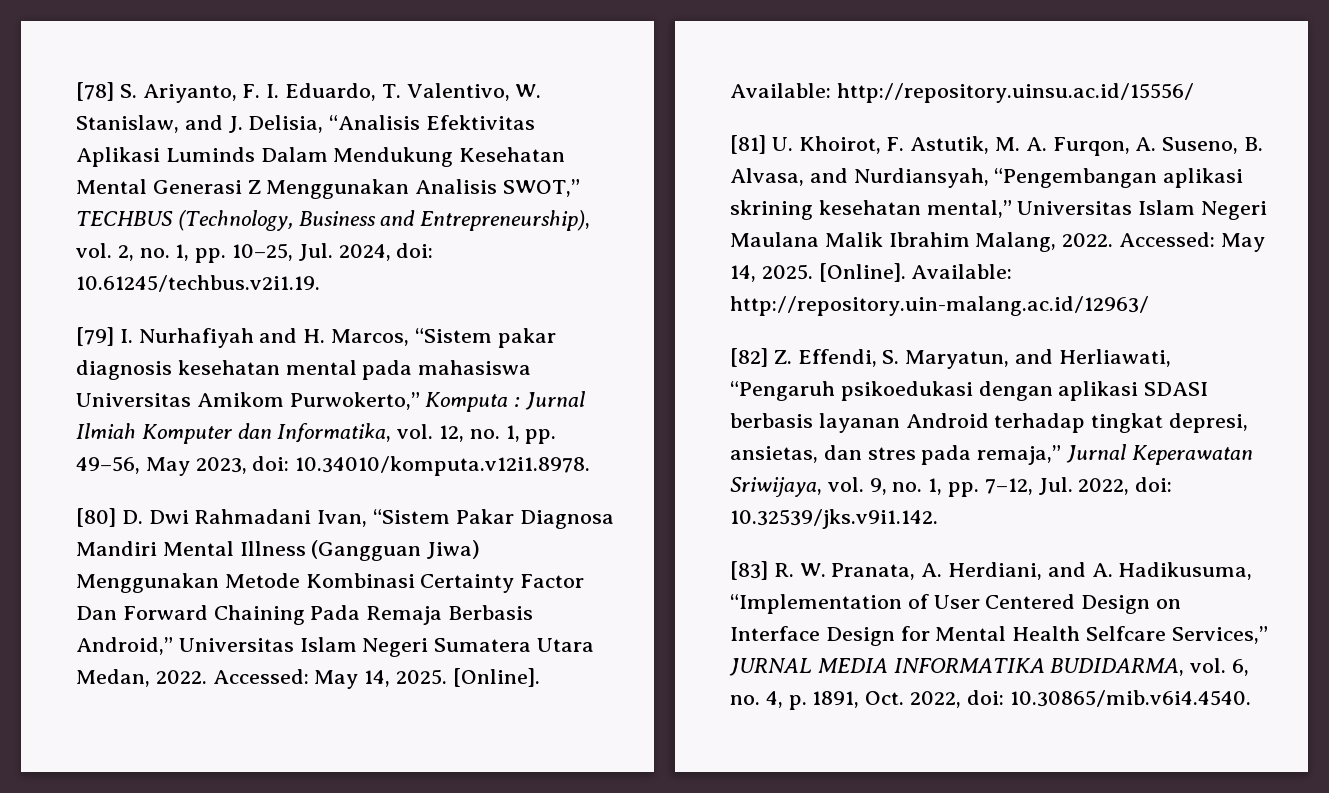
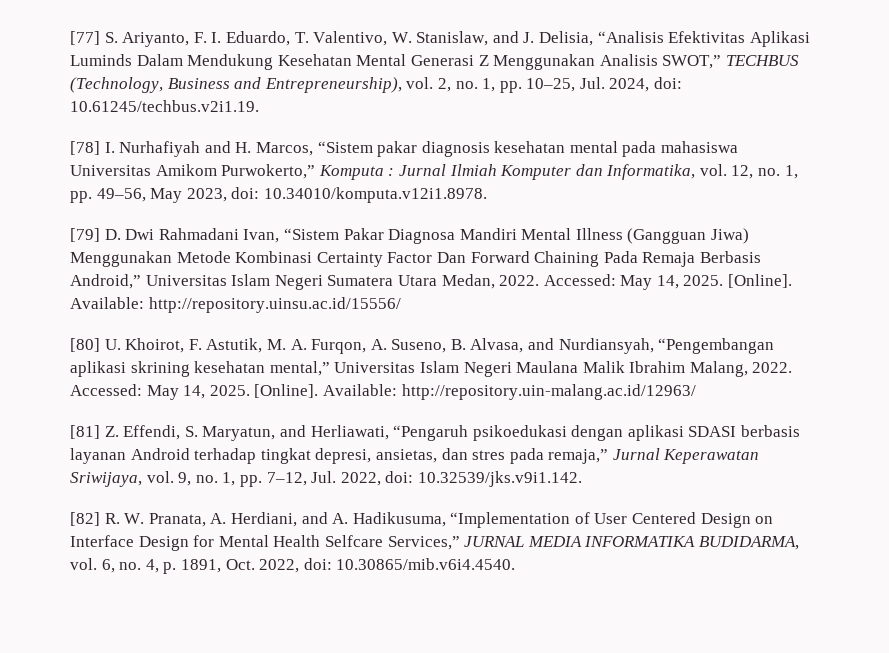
[76,82,114,101] [78] -> [70,31,100,45] [77]
[76,327,114,346] [79] -> [70,141,100,155] [78]
[76,508,116,527] [80] -> [70,228,100,242] [79]
[730,135,766,154] [81] -> [70,338,100,352] [80]
[730,348,768,367] [82] -> [70,425,100,439] [81]
[730,561,768,580] [83] -> [70,512,100,526] [82]

